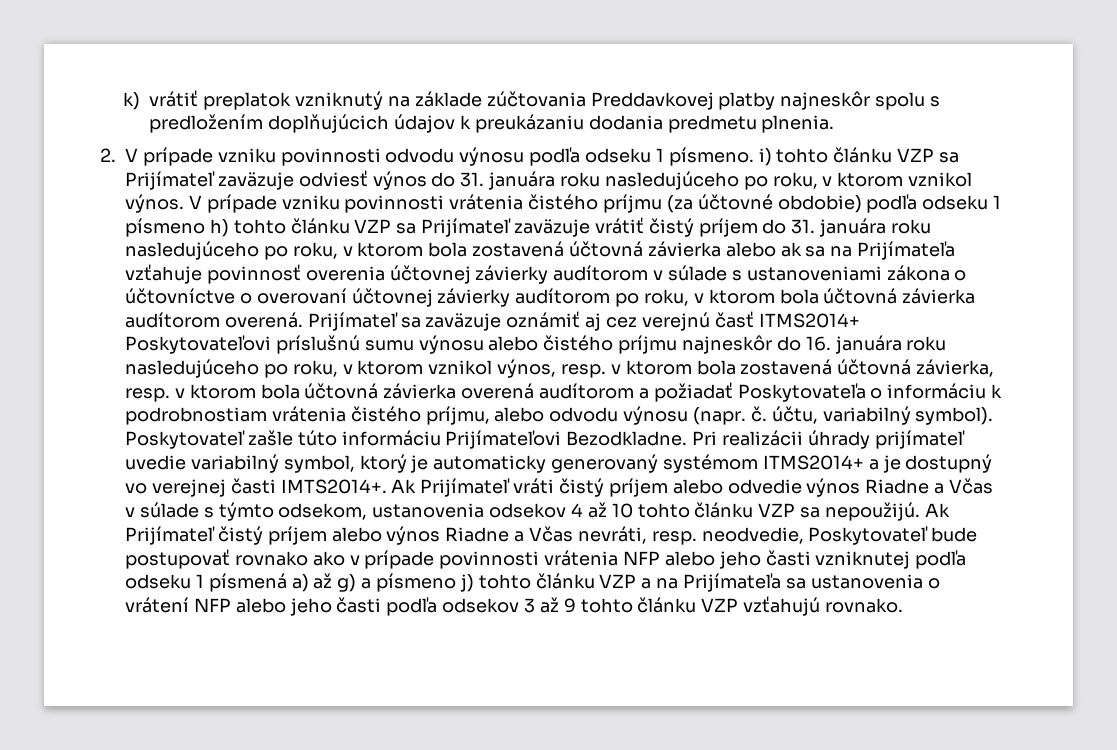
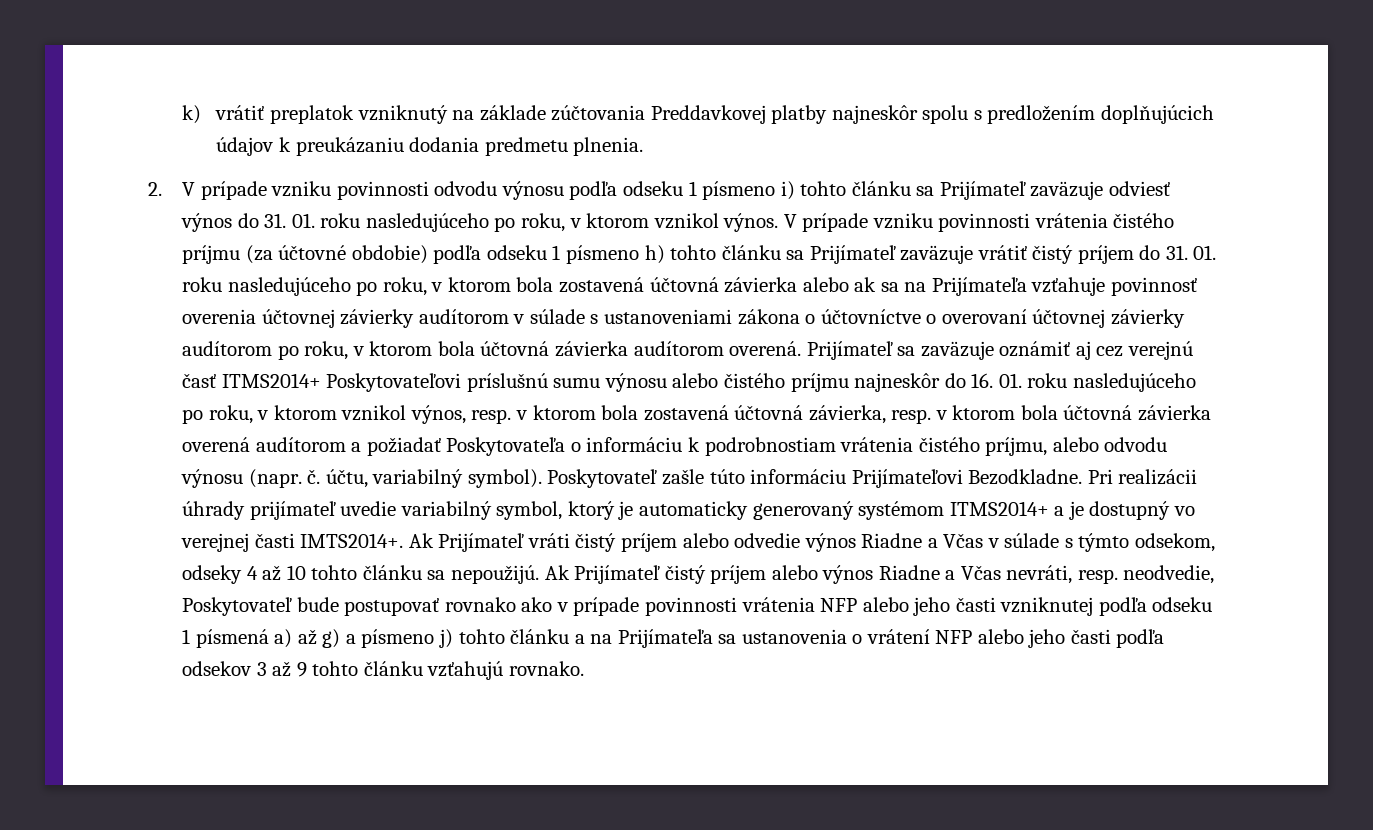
[668,147,754,166] písmeno. -> [702,181,776,200] písmeno
[897,148,935,162] VZP -> (911, 188) none
[488,171,556,190] januára -> [291,213,315,228] 01.
[354,219,392,233] VZP -> (781, 252) none
[819,218,887,237] januára -> [1193,245,1217,260] 01.
[834,335,902,354] januára -> [998,373,1022,388] 01.
[372,503,567,518] ustanovenia odsekov -> [182,565,243,584] odseky
[758,503,796,517] VZP -> (422, 572) none
[599,574,637,588] VZP -> (570, 636) none
[701,598,739,612] VZP -> (423, 668) none

